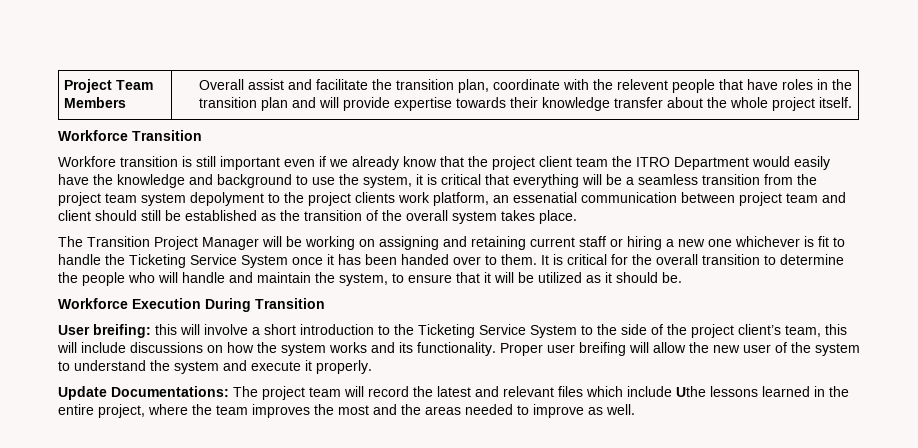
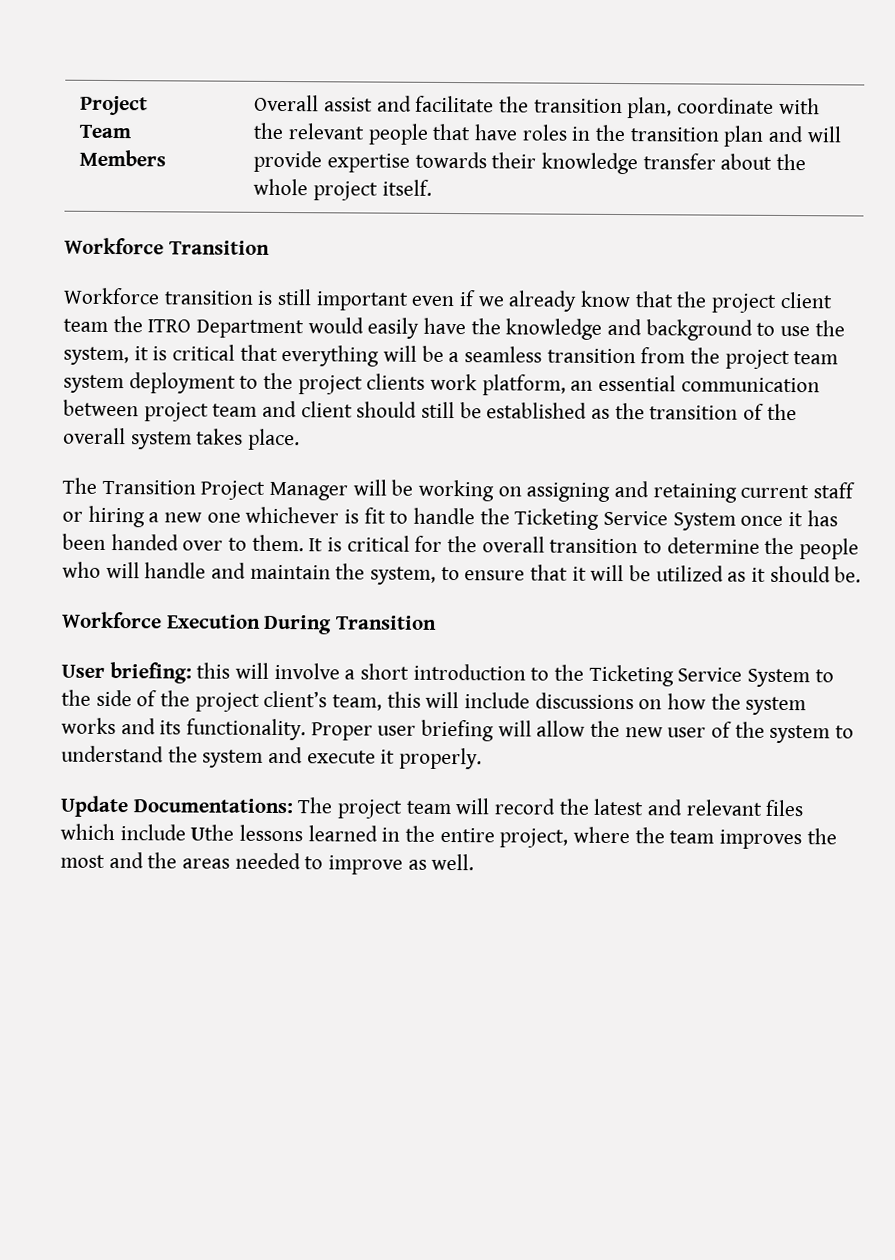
[617,79,669,90] relevent -> [287,123,365,140] relevant
[58,156,116,167] Workfore -> [63,287,160,305] Workforce
[190,192,264,206] depolyment -> [128,372,236,394] deployment
[513,192,577,203] essenatial -> [598,374,677,392] essential
[93,324,151,338] breifing: -> [109,661,192,684] briefing:
[579,342,626,356] breifing -> [421,719,495,742] briefing

